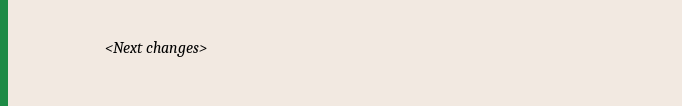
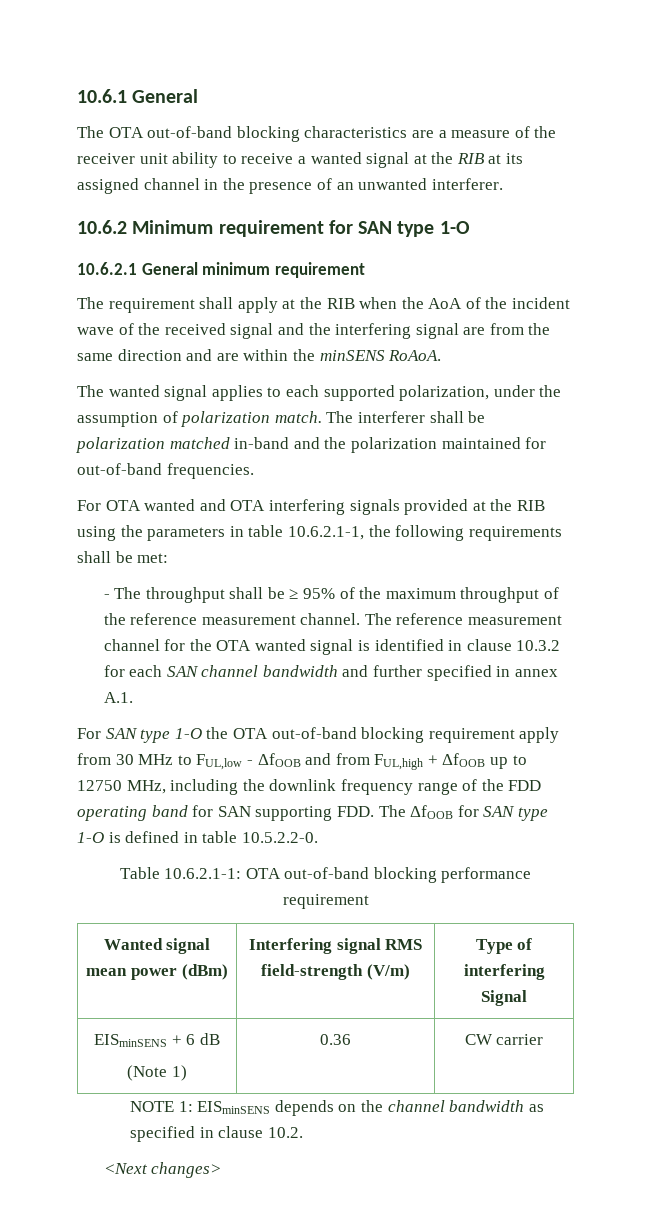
(104, 47) none -> [77,89,199,103] [77,126,557,142] [77,152,524,168] [77,178,503,194] [77,220,470,237] [77,262,365,278] [77,297,571,313] [77,323,551,339] [77,349,442,361] [77,385,562,401] [77,411,486,427] [76,437,547,453] [77,463,254,479] [77,499,545,515] [77,525,562,541] [77,551,169,563] [103,587,560,603] [103,613,563,625] [103,639,561,655] [103,665,558,681] [103,692,133,703] [77,727,560,743] [77,753,527,770] [77,779,542,795] [77,805,548,821] [77,831,318,843] [119,867,532,883] [282,894,369,909] [103,938,211,954] [86,964,228,980] [248,938,423,954] [261,964,410,980] [475,938,533,954] [463,964,545,980] [481,990,527,1006] [94,1033,220,1047] [127,1065,187,1081] [320,1034,351,1045] [464,1034,544,1045] [130,1100,544,1116] [130,1126,303,1142] 10.6.1 General // The OTA out-of-band blocking characteristics are a measure of the receiver unit ability to receive a wanted signal at the RIB at its assigned channel in the presence of an unwanted interferer. // 10.6.2 Minimum requirement for SAN type 1-O // 10.6.2.1 General minimum requirement // The requirement shall apply at the RIB when the AoA of the incident wave of the received signal and the interfering signal are from the same direction and are within the minSENS RoAoA. // The wanted signal applies to each supported polarization, under the assumption of polarization match. The interferer shall be polarization matched in-band and the polarization maintained for out-of-band frequencies. // For OTA wanted and OTA interfering signals provided at the RIB using the parameters in table 10.6.2.1-1, the following requirements shall be met: // - The throughput shall be ≥ 95% of the maximum throughput of the reference measurement channel. The reference measurement channel for the OTA wanted signal is identified in clause 10.3.2 for each SAN channel bandwidth and further specified in annex A.1. // For SAN type 1-O the OTA out-of-band blocking requirement apply from 30 MHz to FUL,low - ΔfOOB and from FUL,high + ΔfOOB up to 12750 MHz, including the downlink frequency range of the FDD operating band for SAN supporting FDD. The ΔfOOB for SAN type 1-O is defined in table 10.5.2.2-0. // Table 10.6.2.1-1: OTA out-of-band blocking performance requirement // Wanted signal mean power (dBm) | Interfering signal RMS field-strength (V/m) | Type of interfering Signal // EISminSENS + 6 dB // (Note 1) | 0.36 | CW carrier // NOTE 1: EISminSENS depends on the channel bandwidth as specified in clause 10.2. //

